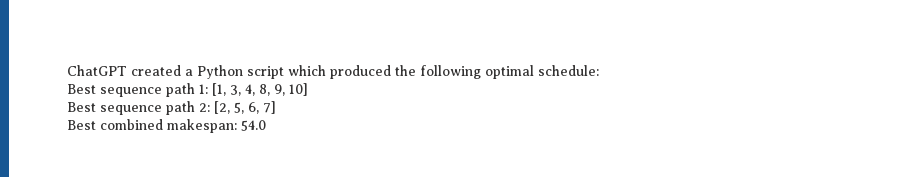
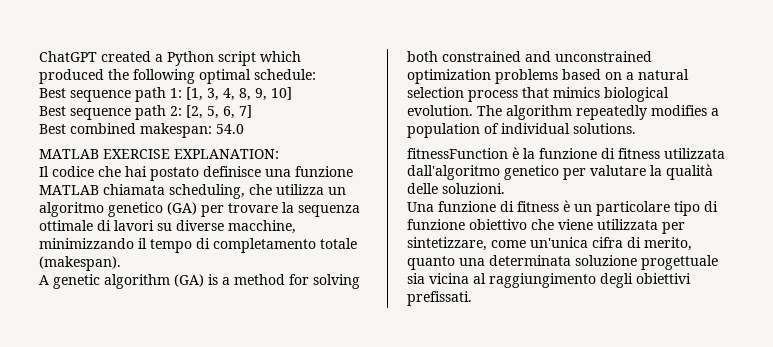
(266, 125) none -> [39,149,279,159] [39,166,353,181] [39,184,346,199] [39,202,360,217] [39,220,296,234] [39,238,357,253] [39,256,121,271] [39,274,360,289] [407,51,652,62] [407,69,689,84] [407,87,669,102] [407,105,719,120] [407,123,636,138] [407,147,725,159] [407,164,713,180] [407,183,505,194] [407,200,718,216] [407,219,685,234] [407,237,692,251] [407,255,718,270] [407,273,691,288] [407,291,472,306] // MATLAB EXERCISE EXPLANATION: // Il codice che hai postato definisce una funzione MATLAB chiamata scheduling, che utilizza un algoritmo genetico (GA) per trovare la sequenza ottimale di lavori su diverse macchine, minimizzando il tempo di completamento totale (makespan). // A genetic algorithm (GA) is a method for solving both constrained and unconstrained optimization problems based on a natural selection process that mimics biological evolution. The algorithm repeatedly modifies a population of individual solutions. // fitnessFunction è la funzione di fitness utilizzata dall'algoritmo genetico per valutare la qualità delle soluzioni. // Una funzione di fitness è un particolare tipo di funzione obiettivo che viene utilizzata per sintetizzare, come un'unica cifra di merito, quanto una determinata soluzione progettuale sia vicina al raggiungimento degli obiettivi prefissati.

